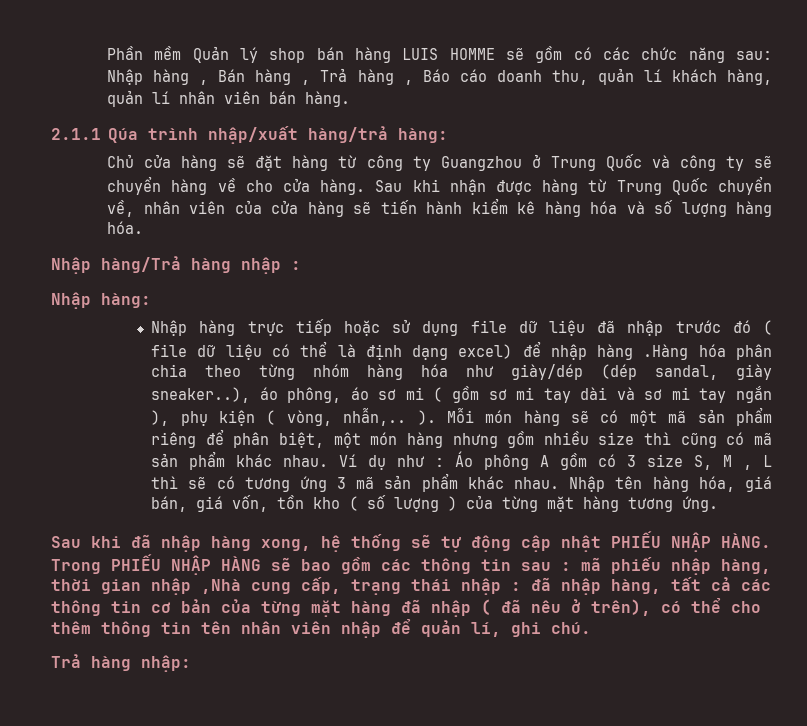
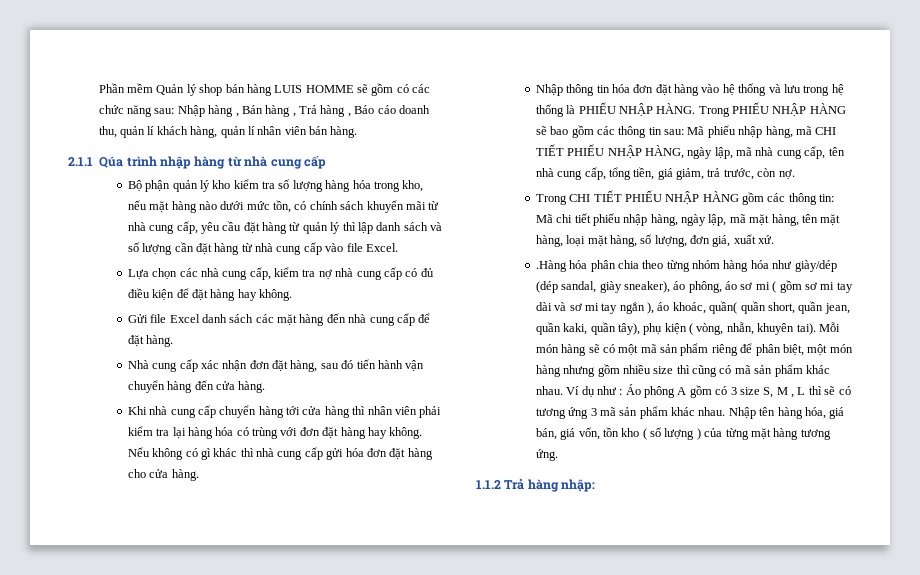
[208,126,449,144] [107,154,772,171] [107,176,772,195] [107,198,772,217] [107,221,144,234] [51,256,301,274] [51,292,151,309] [151,319,772,336] [151,341,634,360] nhập/xuất hàng/trả hàng: // Chủ cửa hàng sẽ đặt hàng từ công ty Guangzhou ở Trung Quốc và công ty sẽ chuyển hàng về cho cửa hàng. Sau khi nhận được hàng từ Trung Quốc chuyển về, nhân viên của cửa hàng sẽ tiến hành kiểm kê hàng hóa và số lượng hàng hóa. // Nhập hàng/Trả hàng nhập : // Nhập hàng: // Nhập hàng trực tiếp hoặc sử dụng file dữ liệu đã nhập trước đó ( file dữ liệu có thể là định dạng excel) để nhập hàng -> [160,156,326,169] [127,179,424,192] [127,200,440,213] [127,221,443,234] [127,242,398,255] [127,267,434,280] [127,288,293,301] [127,313,431,326] [127,335,174,347] [127,359,425,372] [127,380,266,393] [127,405,442,418] [127,426,423,439] [127,447,433,460] [127,469,199,481] [535,83,844,96] [535,102,846,117] [535,125,837,138] [535,144,845,159] [535,167,795,180] [535,190,835,205] [535,213,841,226] [535,234,775,247] nhập hàng từ nhà cung cấp // Bộ phận quản lý kho kiểm tra số lượng hàng hóa trong kho, nếu mặt hàng nào dưới mức tồn, có chính sách khuyến mãi từ nhà cung cấp, yêu cầu đặt hàng từ quản lý thì lập danh sách và số lượng cần đặt hàng từ nhà cung cấp vào file Excel. // Lựa chọn các nhà cung cấp, kiểm tra nợ nhà cung cấp có đủ điều kiện để đặt hàng hay không. // Gửi file Excel danh sách các mặt hàng đến nhà cung cấp để đặt hàng. // Nhà cung cấp xác nhận đơn đặt hàng, sau đó tiến hành vận chuyển hàng đến cửa hàng. // Khi nhà cung cấp chuyển hàng tới cửa hàng thì nhân viên phải kiểm tra lại hàng hóa có trùng với đơn đặt hàng hay không. Nếu không có gì khác thì nhà cung cấp gửi hóa đơn đặt hàng cho cửa hàng. // Nhập thông tin hóa đơn đặt hàng vào hệ thống và lưu trong hệ thống là PHIẾU NHẬP HÀNG. Trong PHIẾU NHẬP HÀNG sẽ bao gồm các thông tin sau: Mã phiếu nhập hàng, mã CHI TIẾT PHIẾU NHẬP HÀNG, ngày lập, mã nhà cung cấp, tên nhà cung cấp, tổng tiền, giá giảm, trả trước, còn nợ. // Trong CHI TIẾT PHIẾU NHẬP HÀNG gồm các thông tin: Mã chi tiết phiếu nhập hàng, ngày lập, mã mặt hàng, tên mặt hàng, loại mặt hàng, số lượng, đơn giá, xuất xứ. //
[151,387,251,403] sneaker..), -> [623,281,670,293] sneaker),
(170, 418) none -> [657,301,850,314] [535,322,640,335] áo khoác, quần( quần short, quần jean, quần kaki, quần tây),
[343,408,436,426] nhẫn,.. ). -> [726,322,816,335] nhẫn, khuyên tai).
[51,531,771,552] [51,554,771,575] [51,577,771,595] [51,598,761,617] [51,619,591,638] Sau khi đã nhập hàng xong, hệ thống sẽ tự động cập nhật PHIẾU NHẬP HÀNG. Trong PHIẾU NHẬP HÀNG sẽ bao gồm các thông tin sau : mã phiếu nhập hàng, thời gian nhập ,Nhà cung cấp, trạng thái nhập : đã nhập hàng, tất cả các thông tin cơ bản của từng mặt hàng đã nhập ( đã nêu ở trên), có thể cho thêm thông tin tên nhân viên nhập để quản lí, ghi chú. // -> [476,480,501,489] 1.1.2

